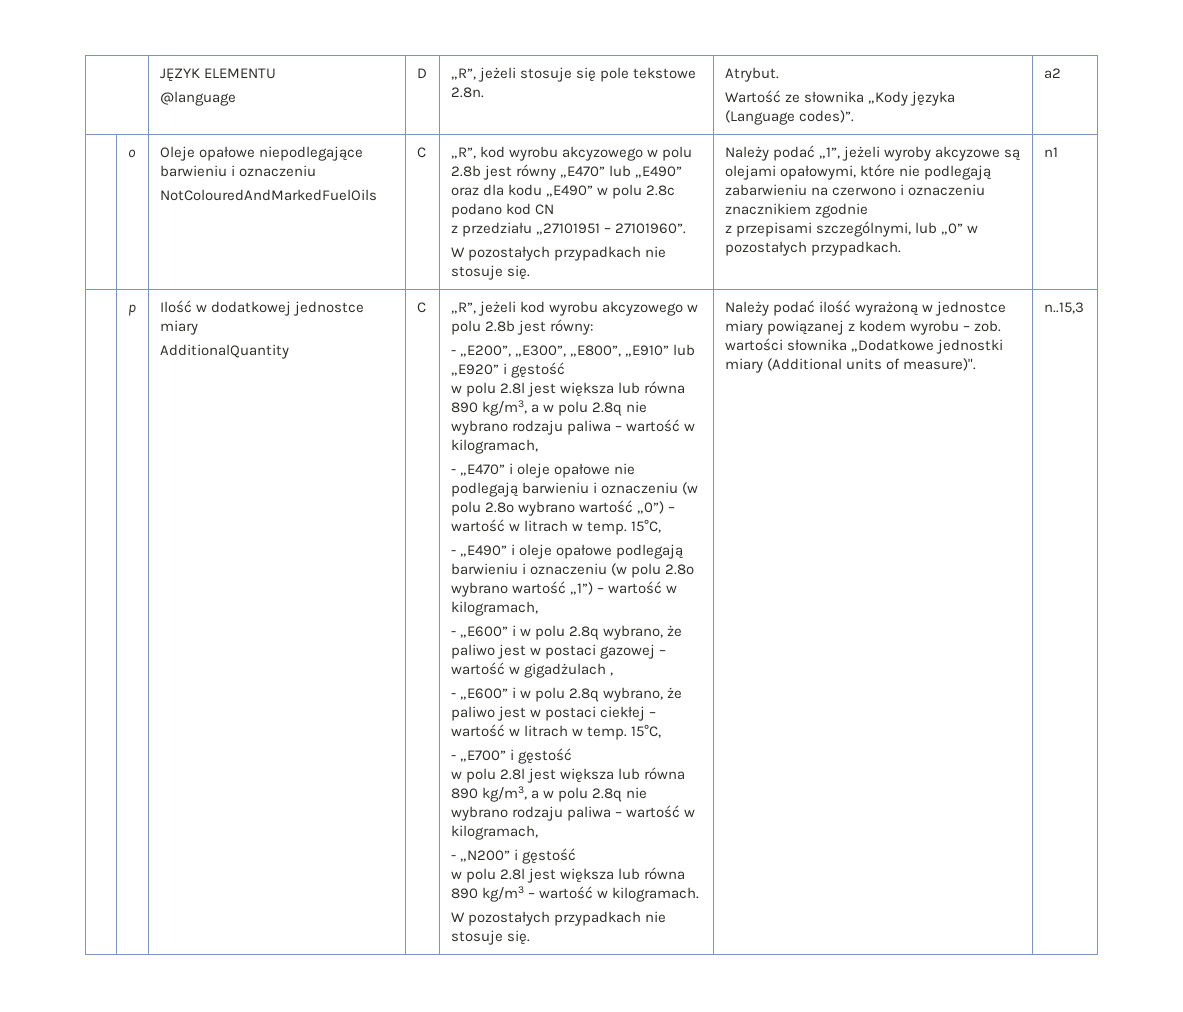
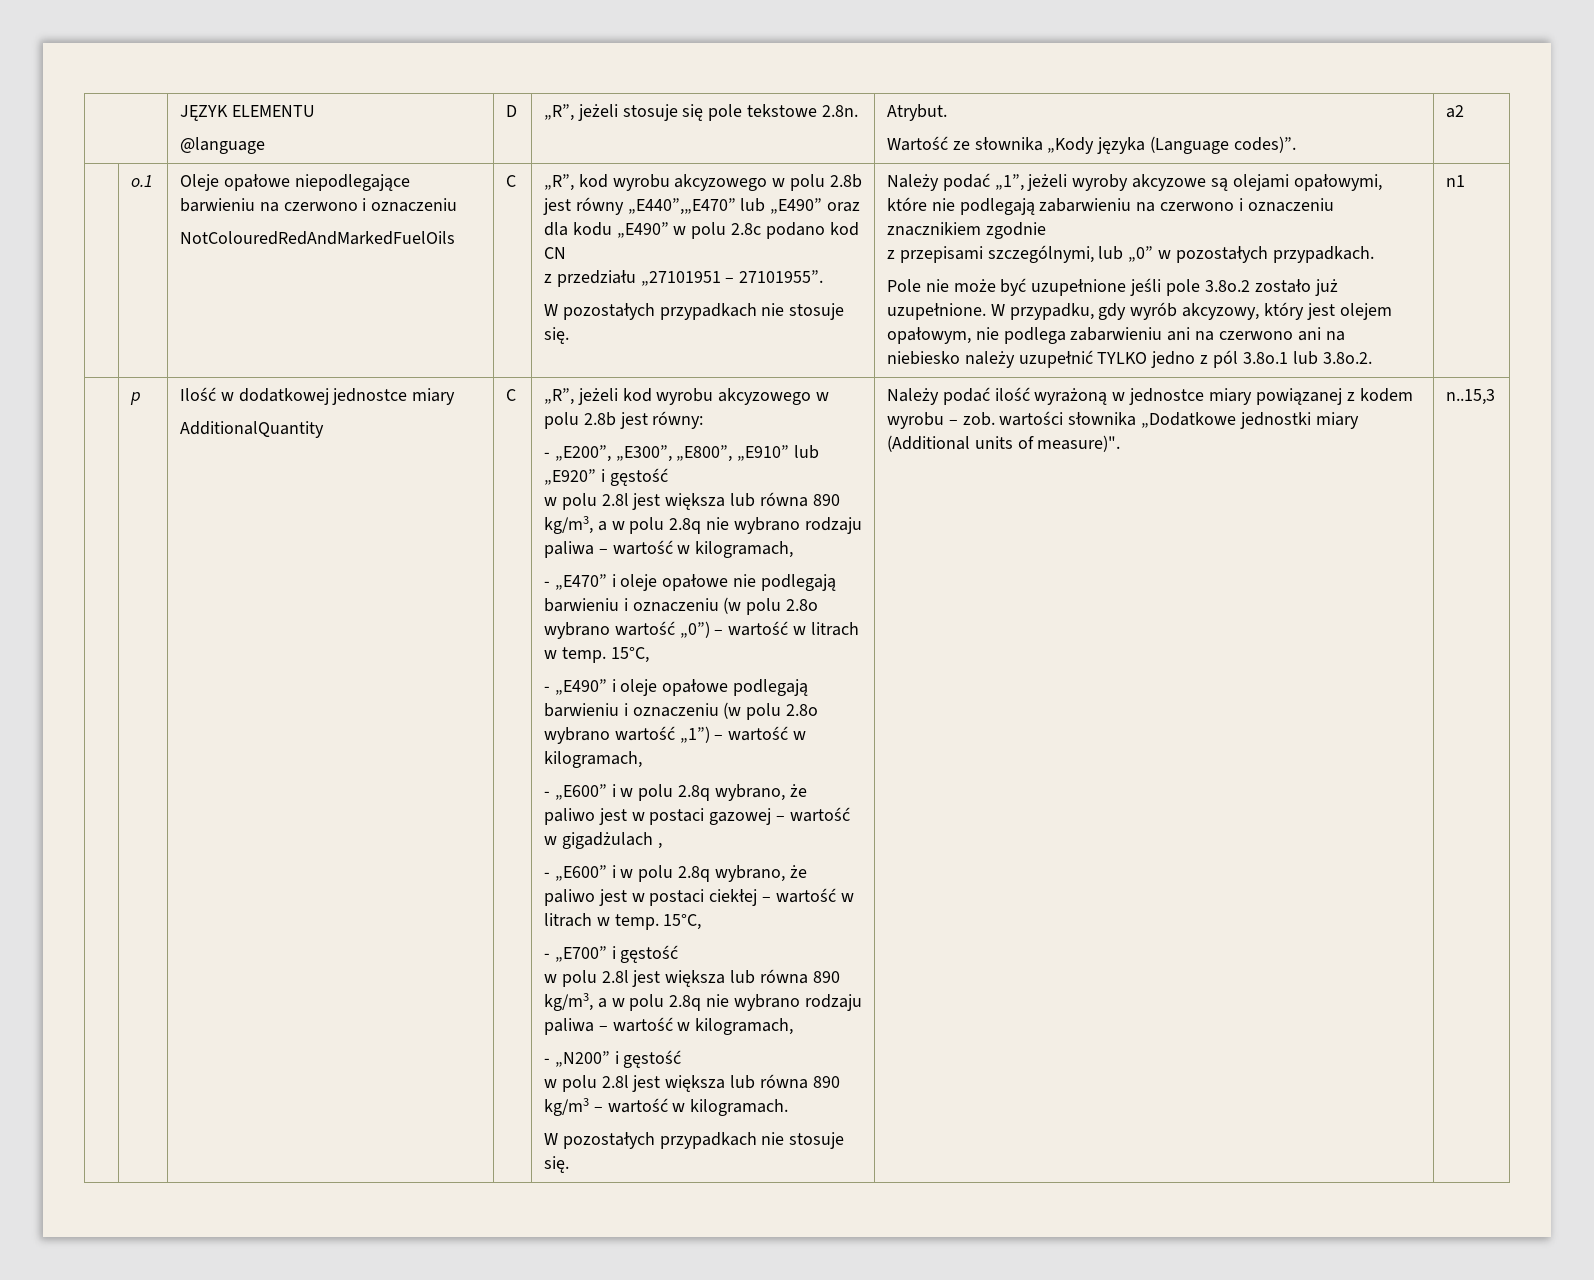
[127,149,136,158] o -> [130,175,153,187] o.1
(227, 171) none -> [259,202,358,212] na czerwono
[159,189,377,201] NotColouredAndMarkedFuelOils -> [179,231,455,245] NotColouredRedAndMarkedFuelOils
[559,166,605,178] „E470” -> [627,198,736,215] „E440”,„E470”
[614,223,686,234] 27101960”. -> [739,270,824,283] 27101955”.
(901, 248) none -> [886,278,1338,296] [886,302,1392,320] [886,327,1345,344] [886,350,1372,368] // Pole nie może być uzupełnione jeśli pole 3.8o.2 zostało już uzupełnione. W przypadku, gdy wyrób akcyzowy, który jest olejem opałowym, nie podlega zabarwieniu ani na czerwono ani na niebiesko należy uzupełnić TYLKO jedno z pól 3.8o.1 lub 3.8o.2.

